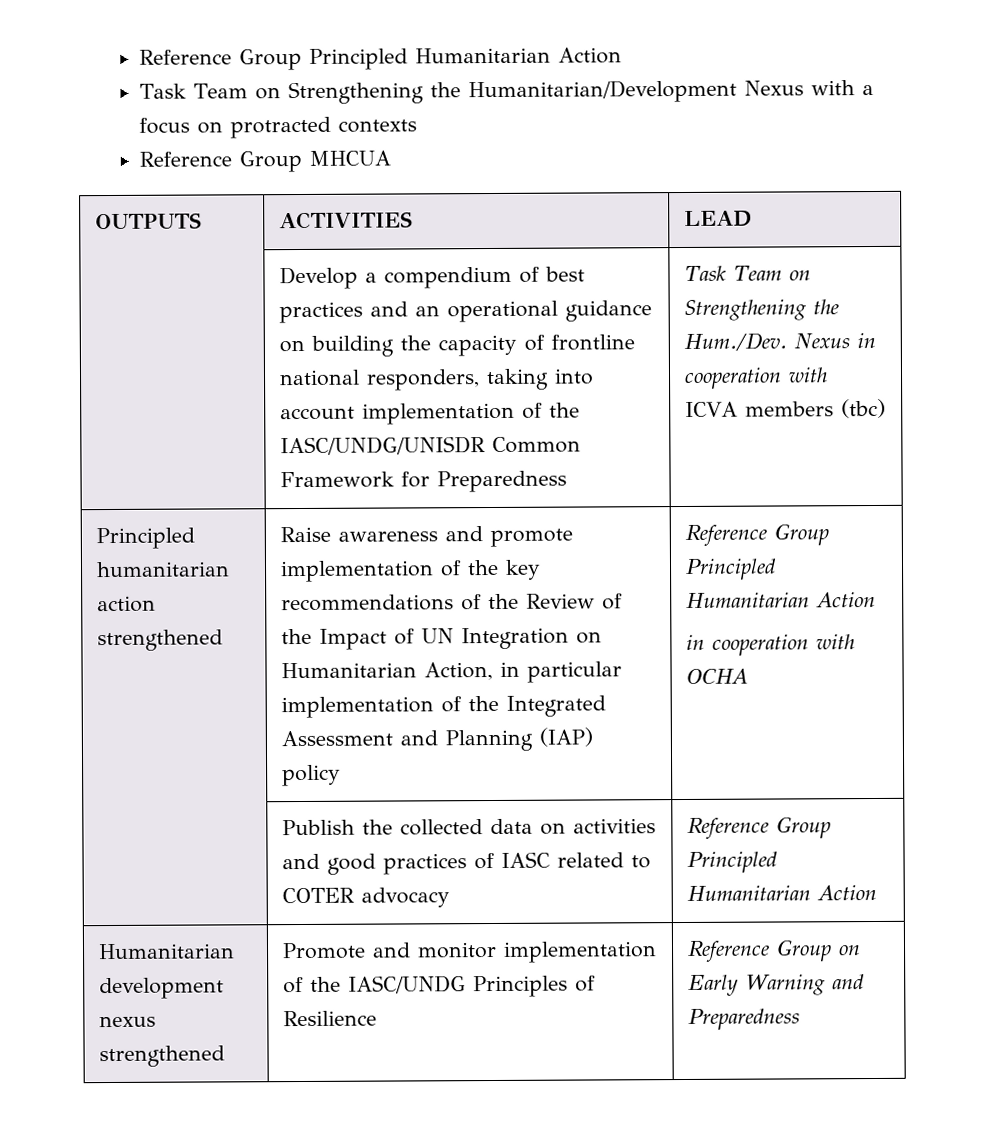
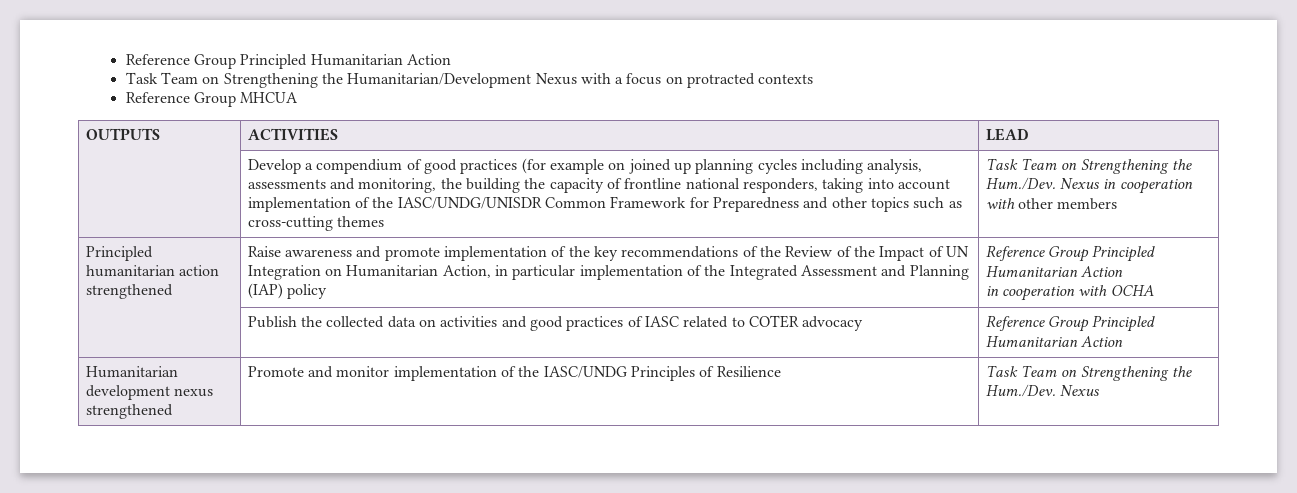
[545,266,586,282] [279,300,653,324] [279,339,306,353] best practices and an operational guidance on -> [424,158,923,174] [247,178,462,193] good practices (for example on joined up planning cycles including analysis, assessments and monitoring, the
(568, 481) none -> [803,197,962,212] [247,216,385,231] and other topics such as cross-cutting themes
[685,401,739,417] ICVA -> [1018,198,1054,209] other
[841,398,887,419] (tbc) -> (1118, 204) none
[687,939,862,962] [688,974,866,996] [688,1008,801,1030] Reference Group on Early Warning and Preparedness -> [985,365,1193,381] [985,384,1101,397] Task Team on Strengthening the Hum./Dev. Nexus

